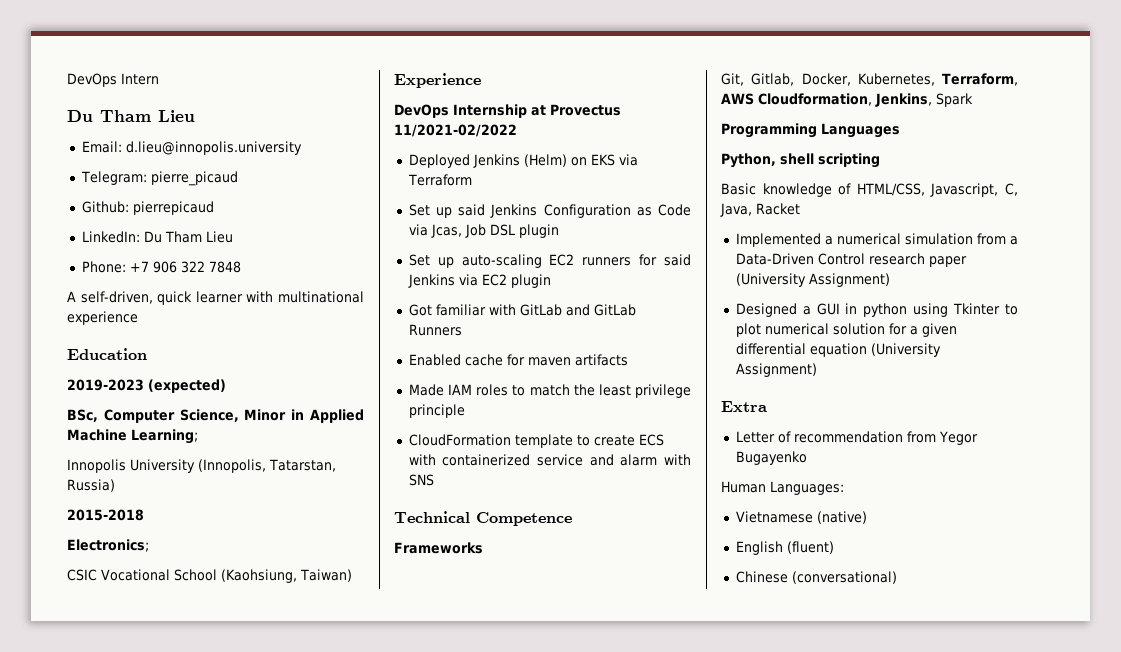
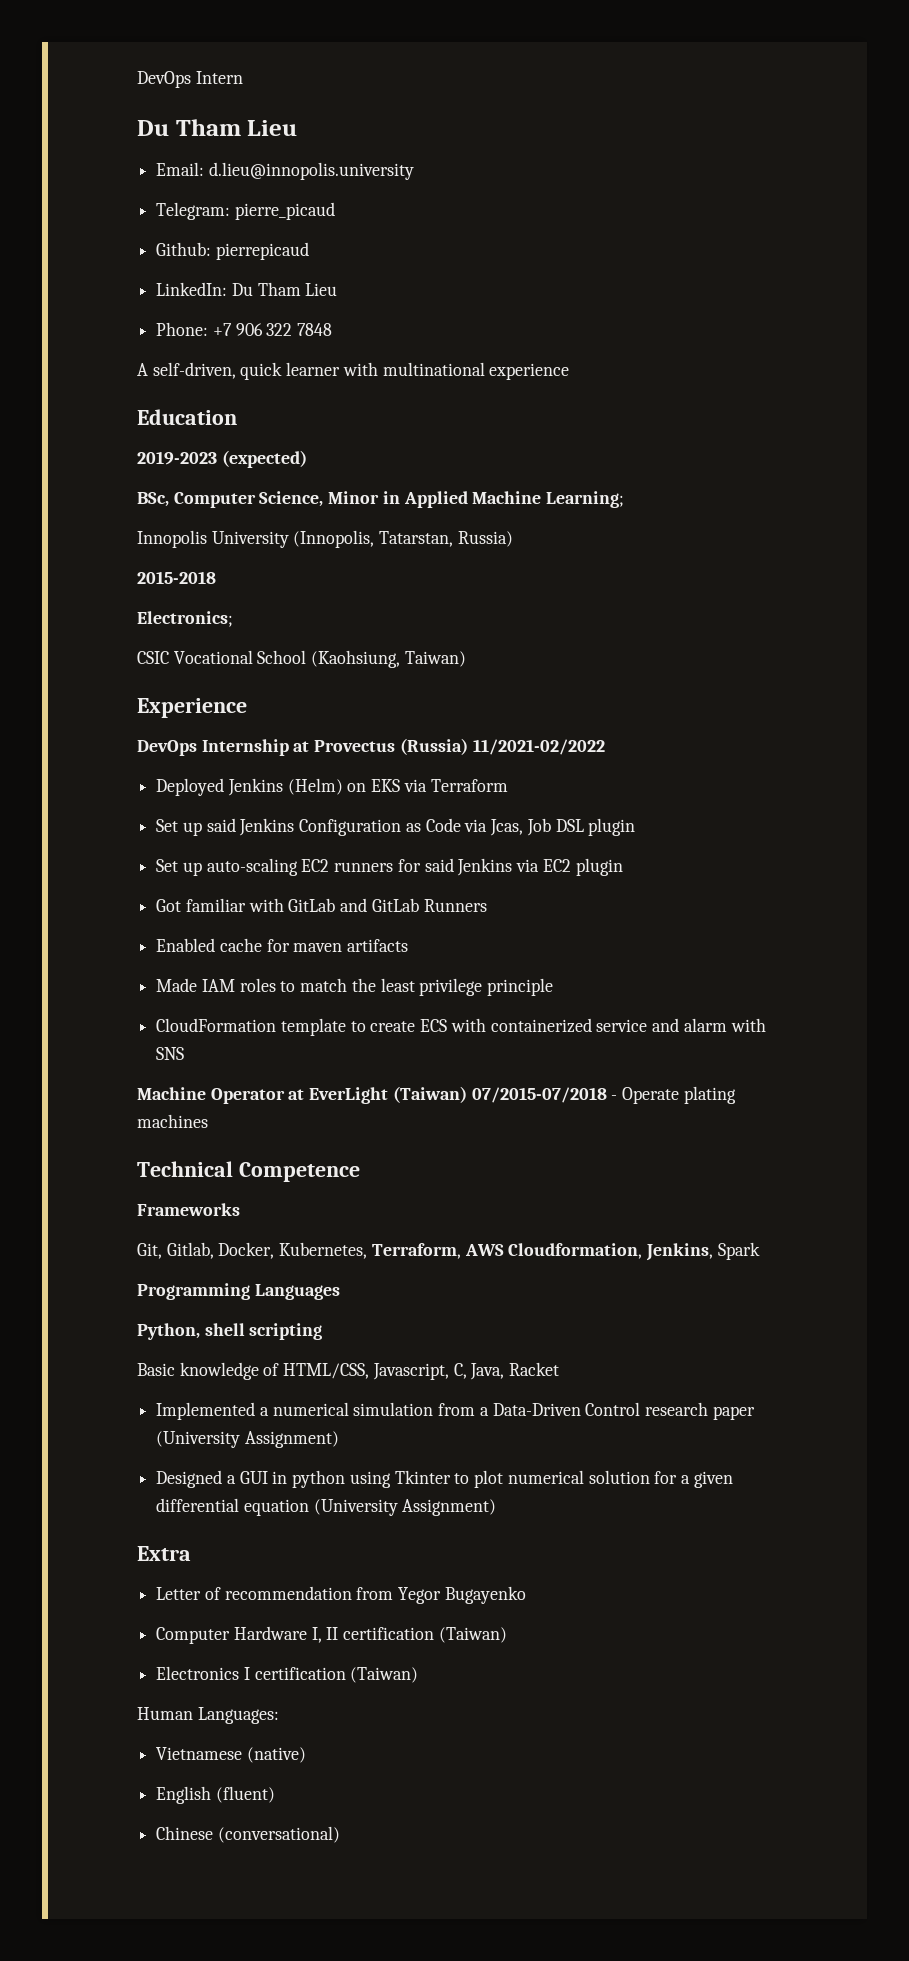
(621, 110) none -> [399,738,468,755] (Russia)
(434, 480) none -> [137,1086,736,1104] [137,1114,208,1128] // Machine Operator at EverLight (Taiwan) 07/2015-07/2018 - Operate plating machines
(807, 458) none -> [156,1626,507,1644] [156,1666,419,1683] // Computer Hardware I, II certification (Taiwan) // Electronics I certification (Taiwan)

